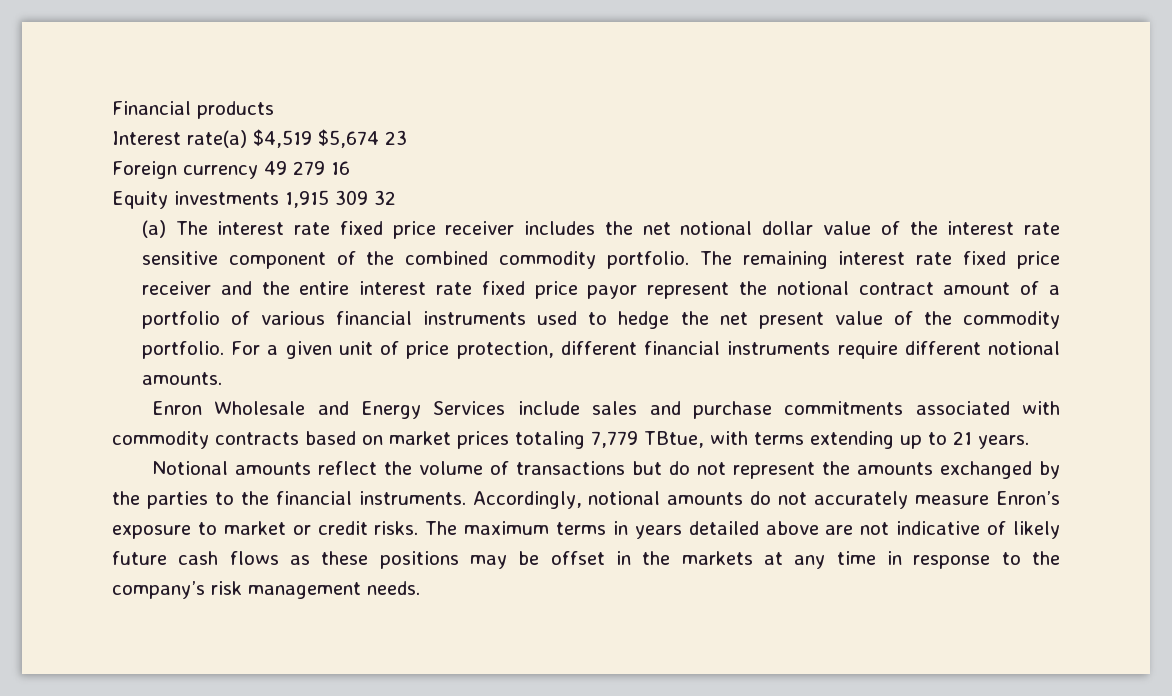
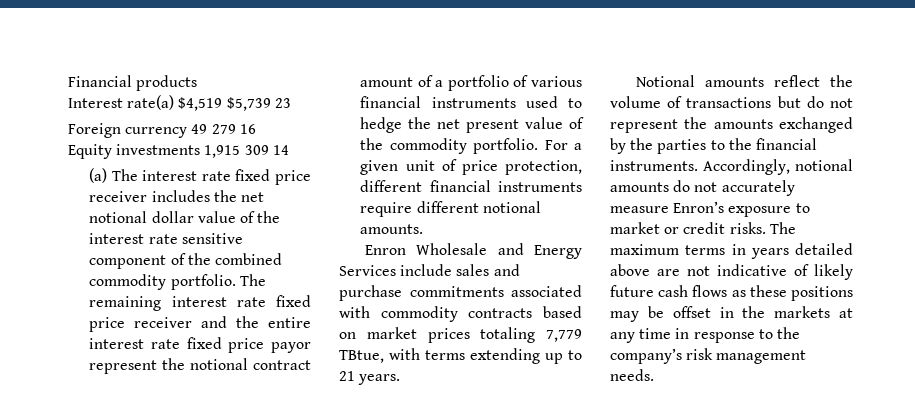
[318,129,379,148] $5,674 -> [226,97,271,111] $5,739
[374,190,396,205] 32 -> [272,145,289,155] 14

